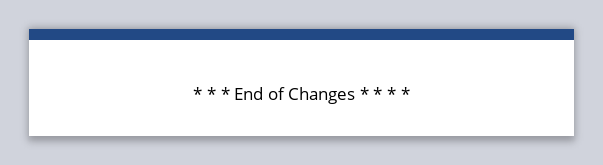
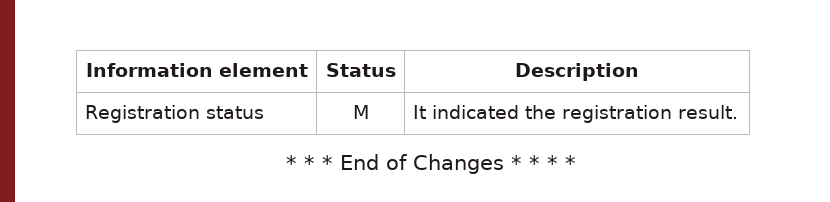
(193, 93) none -> [85,63,308,77] [325,63,396,77] [515,63,639,81] [84,105,264,123] [352,105,369,119] [412,105,738,123] Information element | Status | Description // Registration status | M | It indicated the registration result. //

